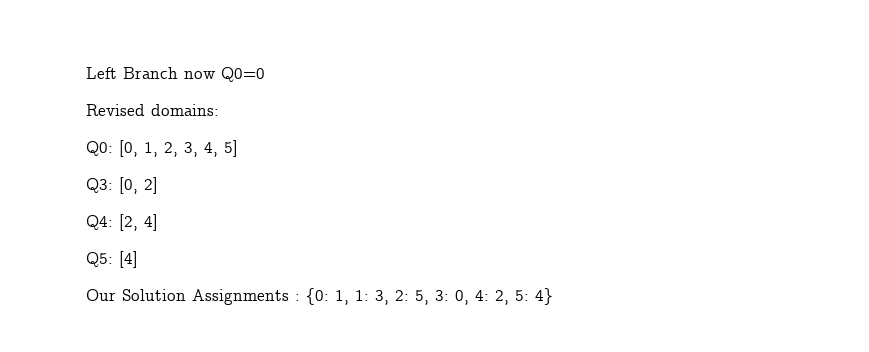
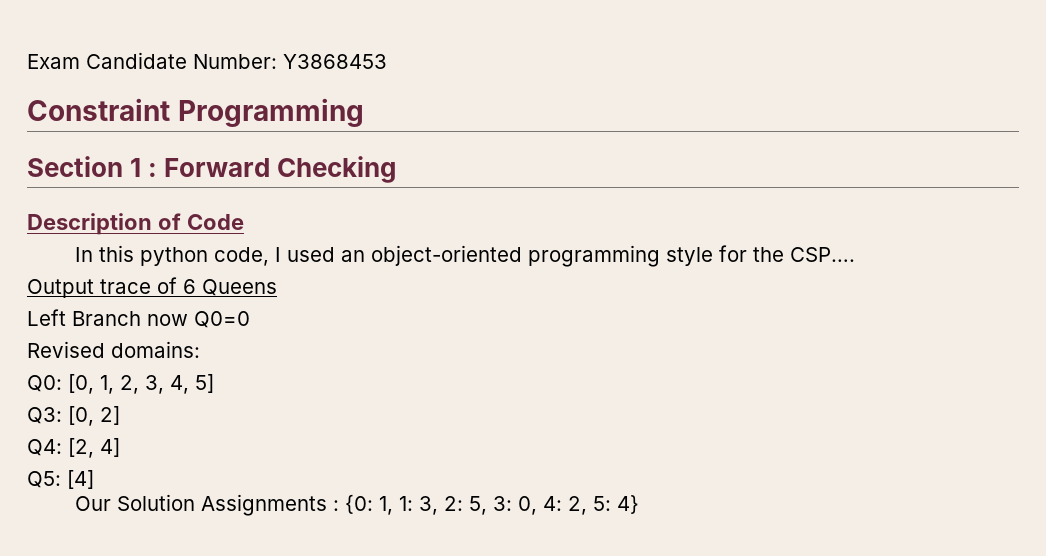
(86, 73) none -> [27,52,387,69] [27,98,364,127] [27,156,397,183] [27,213,244,235] [75,245,856,267] [27,277,277,298] Exam Candidate Number: Y3868453 // Constraint Programming // Section 1 : Forward Checking // Description of Code // In this python code, I used an object-oriented programming style for the CSP…. // Output trace of 6 Queens //

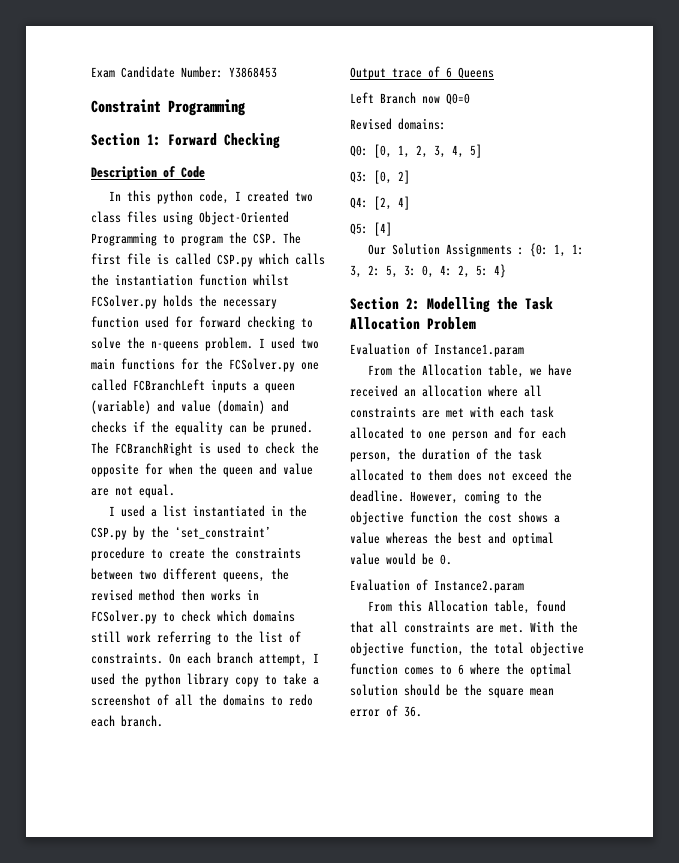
[130,158,158,177] 1 : -> [147,134,161,146] 1:
[287,245,856,267] used an object-oriented programming style for the CSP…. -> [246,190,313,202] [91,211,289,225] [91,232,301,246] [91,253,325,267] [91,274,289,286] [91,295,277,309] [91,316,313,330] [91,337,319,351] [91,358,319,372] [91,379,295,393] [91,400,289,414] [91,421,313,435] [91,442,319,456] [91,463,313,477] [91,484,175,498] [108,505,307,517] [91,526,271,540] [91,547,301,561] [91,568,289,582] [91,589,259,601] [91,610,295,624] [91,631,301,645] [91,652,319,666] [91,673,319,687] [91,694,313,706] [91,715,163,727] created two class files using Object-Oriented Programming to program the CSP. The first file is called CSP.py which calls the instantiation function whilst FCSolver.py holds the necessary function used for forward checking to solve the n-queens problem. I used two main functions for the FCSolver.py one called FCBranchLeft inputs a queen (variable) and value (domain) and checks if the equality can be pruned. The FCBranchRight is used to check the opposite for when the queen and value are not equal. // I used a list instantiated in the CSP.py by the ‘set_constraint’ procedure to create the constraints between two different queens, the revised method then works in FCSolver.py to check which domains still work referring to the list of constraints. On each branch attempt, I used the python library copy to take a screenshot of all the domains to redo each branch.
(640, 504) none -> [350,297,553,313] [350,317,476,330] [350,343,524,357] [367,364,572,378] [350,385,542,397] [350,406,554,418] [350,427,566,441] [350,448,542,462] [350,469,572,481] [350,490,542,504] [350,511,560,525] [350,532,554,546] [350,553,452,565] [350,579,524,593] [367,600,566,614] [350,621,578,633] [350,642,584,656] [350,663,572,677] [350,684,554,698] [350,705,422,717] // Section 2: Modelling the Task Allocation Problem // Evaluation of Instance1.param // From the Allocation table, we have received an allocation where all constraints are met with each task allocated to one person and for each person, the duration of the task allocated to them does not exceed the deadline. However, coming to the objective function the cost shows a value whereas the best and optimal value would be 0. // Evaluation of Instance2.param // From this Allocation table, found that all constraints are met. With the objective function, the total objective function comes to 6 where the optimal solution should be the square mean error of 36.

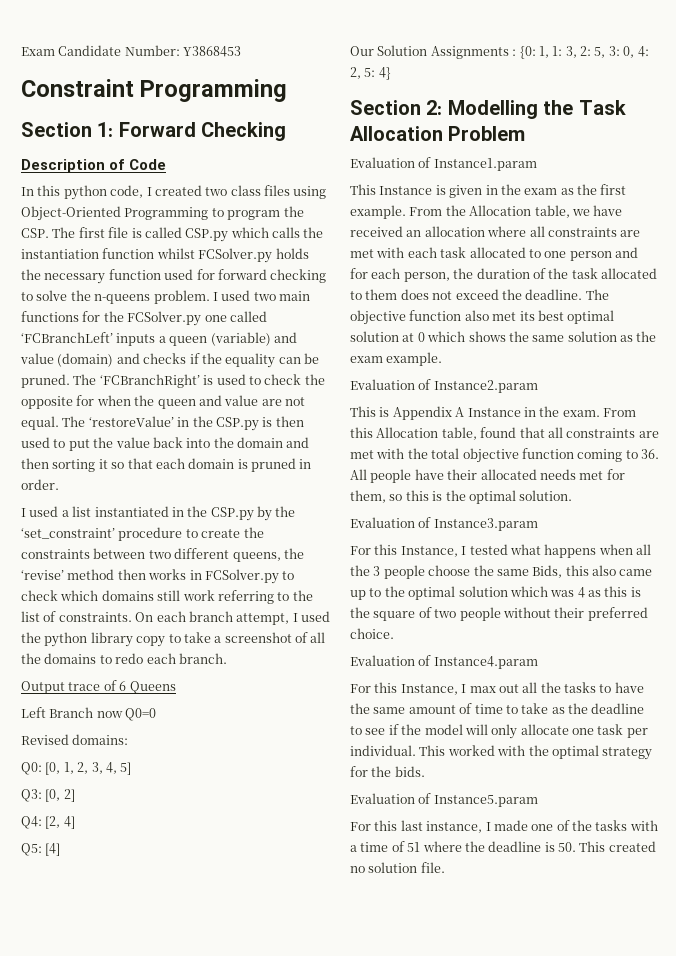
[133,379,205,391] FCBranchLeft -> [21,332,113,343] ‘FCBranchLeft’
[115,442,193,456] FCBranchRight -> [99,374,200,388] ‘FCBranchRight’
(175, 491) none -> [62,416,304,431] [21,437,310,451] [21,458,312,472] [21,479,59,490] The ‘restoreValue’ in the CSP.py is then used to put the value back into the domain and then sorting it so that each domain is pruned in order.
[91,589,133,601] revised -> [21,570,64,580] ‘revise’
(524, 350) none -> [350,184,627,198] [350,205,406,219] This Instance is given in the exam as the first example.
[410,490,542,504] [350,511,560,525] [350,532,554,546] [350,553,452,565] [350,579,524,593] However, coming to the objective function the cost shows a value whereas the best and optimal value would be 0. // Evaluation of Instance2.param // -> [585,289,609,300] [350,310,615,325] [350,331,657,342] [350,352,443,366] [350,379,538,393] [350,406,600,420] The objective function also met its best optimal solution at 0 which shows the same solution as the exam example. // Evaluation of Instance2.param // This is Appendix A Instance in the exam.
[500,621,578,633] [350,642,584,656] [350,663,572,677] [350,684,554,698] [350,705,422,717] met. With the objective function, the total objective function comes to 6 where the optimal solution should be the square mean error of 36. -> [350,448,659,463] [350,469,625,483] [350,490,573,504] [350,517,538,531] [350,544,651,558] [350,565,653,579] [350,586,641,600] [350,607,648,621] [350,628,394,639] [350,655,538,669] [350,682,644,695] [350,703,645,714] [350,724,648,739] [350,745,653,760] [350,766,425,777] [350,793,538,807] [350,820,658,833] [350,841,656,852] [350,862,445,873] met with the total objective function coming to 36. All people have their allocated needs met for them, so this is the optimal solution. // Evaluation of Instance3.param // For this Instance, I tested what happens when all the 3 people choose the same Bids, this also came up to the optimal solution which was 4 as this is the square of two people without their preferred choice. // Evaluation of Instance4.param // For this Instance, I max out all the tasks to have the same amount of time to take as the deadline to see if the model will only allocate one task per individual. This worked with the optimal strategy for the bids. // Evaluation of Instance5.param // For this last instance, I made one of the tasks with a time of 51 where the deadline is 50. This created no solution file.

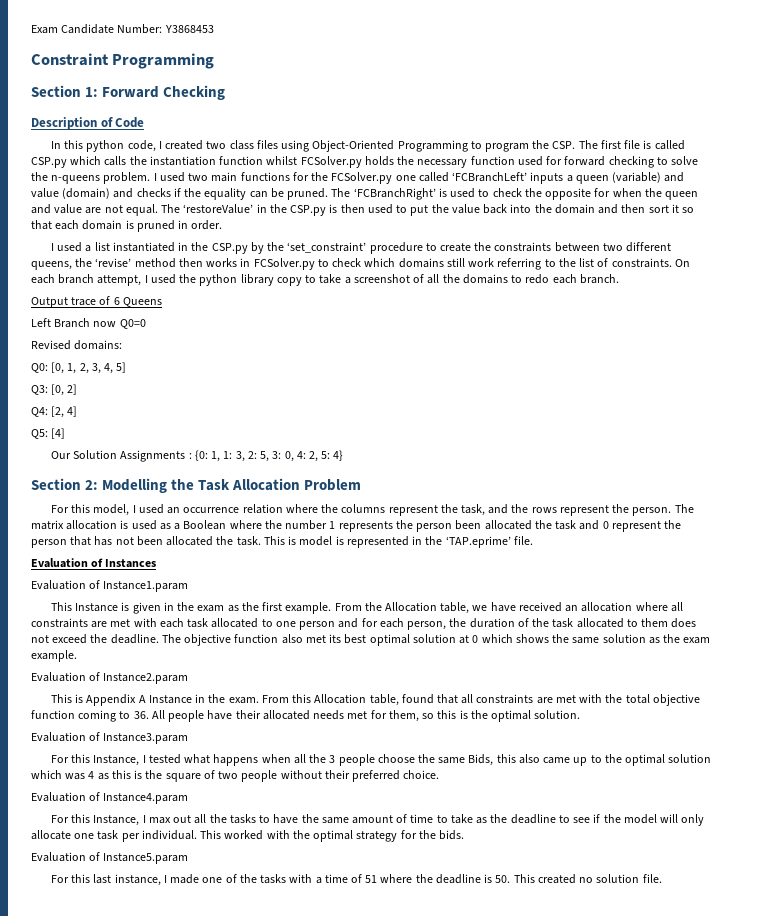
[52,459,96,472] sorting -> [648,205,669,213] sort
(526, 133) none -> [50,504,694,516] [31,520,682,532] [31,536,533,548] [31,558,157,568] // For this model, I used an occurrence relation where the columns represent the task, and the rows represent the person. The matrix allocation is used as a Boolean where the number 1 represents the person been allocated the task and 0 represent the person that has not been allocated the task. This is model is represented in the ‘TAP.eprime’ file. // Evaluation of Instances

